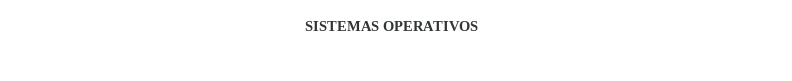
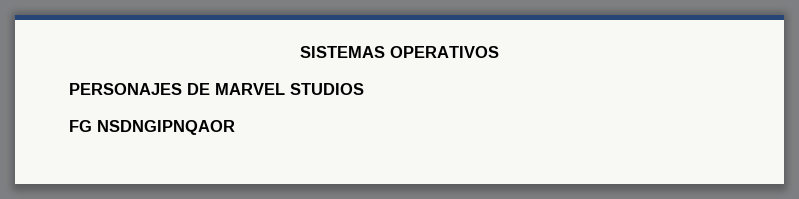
(478, 26) none -> [69,83,364,95] [69,120,235,135] // PERSONAJES DE MARVEL STUDIOS // FG NSDNGIPNQAOR

